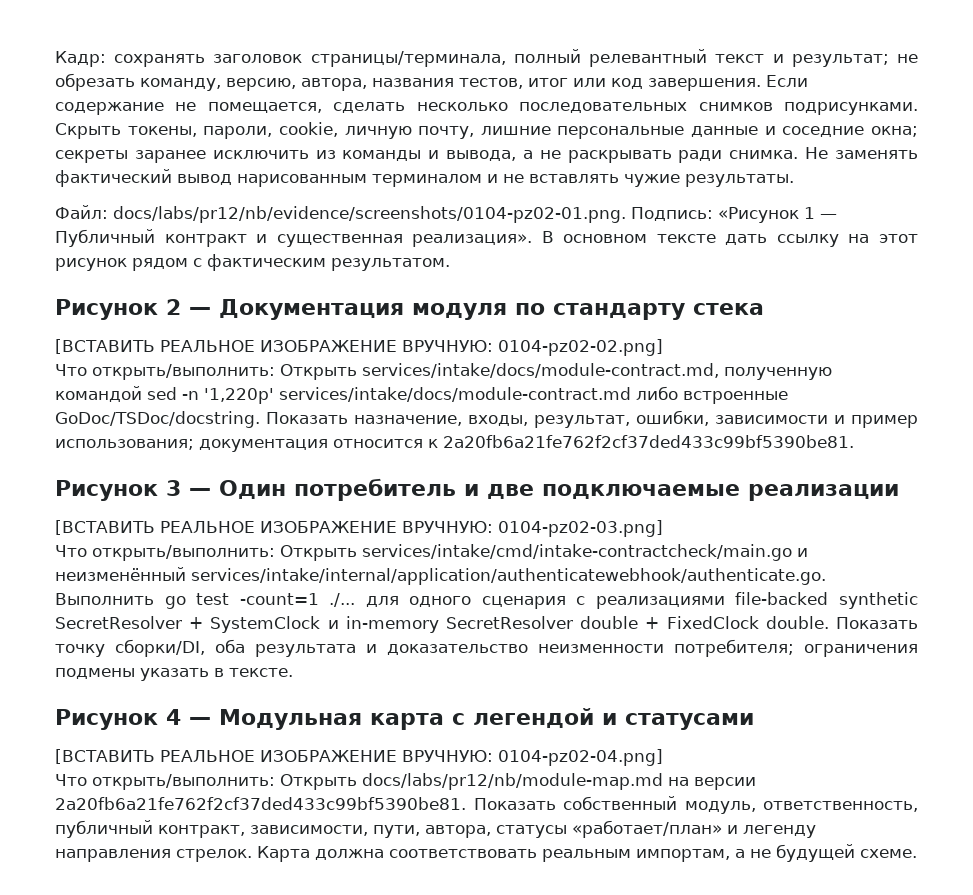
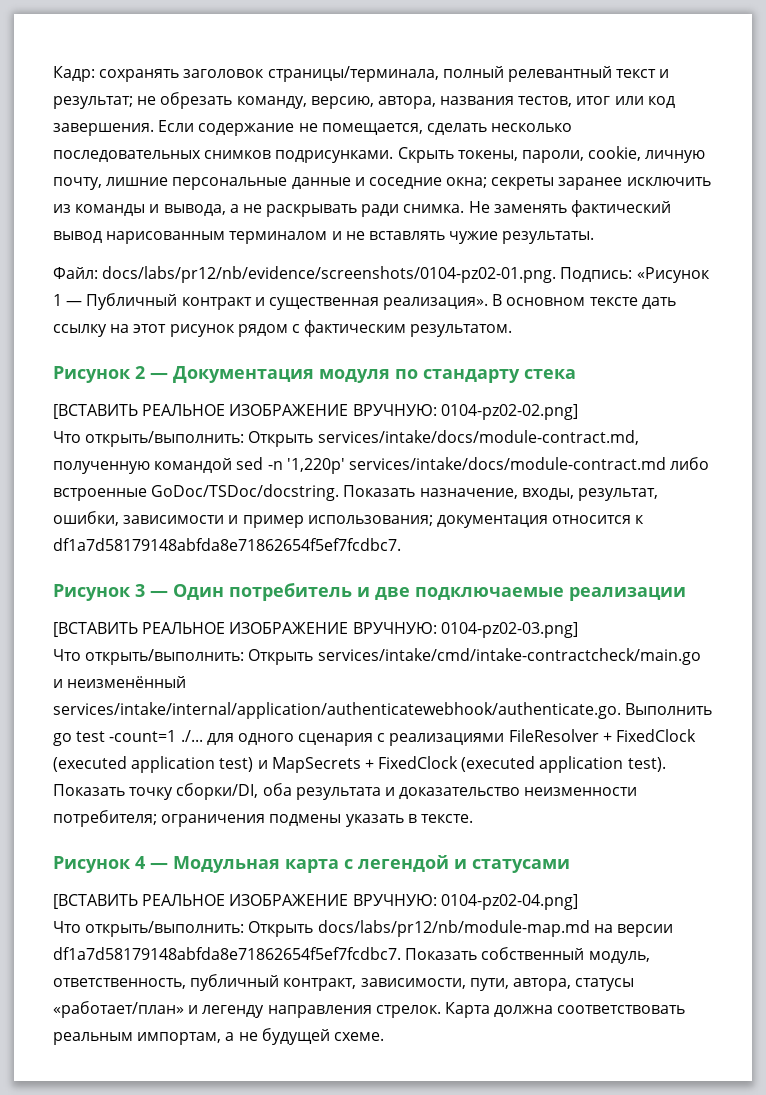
[443,435,854,448] 2a20fb6a21fe762f2cf37ded433c99bf5390be81. -> [53,538,401,551] df1a7d58179148abfda8e71862654f5ef7fcdbc7.
[735,592,918,609] [55,616,829,633] file-backed synthetic SecretResolver + SystemClock и in-memory SecretResolver double + FixedClock double. -> [508,729,697,742] [53,756,666,773] FileResolver + FixedClock (executed application test) и MapSecrets + FixedClock (executed application test).
[55,797,466,810] 2a20fb6a21fe762f2cf37ded433c99bf5390be81. -> [53,947,401,960] df1a7d58179148abfda8e71862654f5ef7fcdbc7.

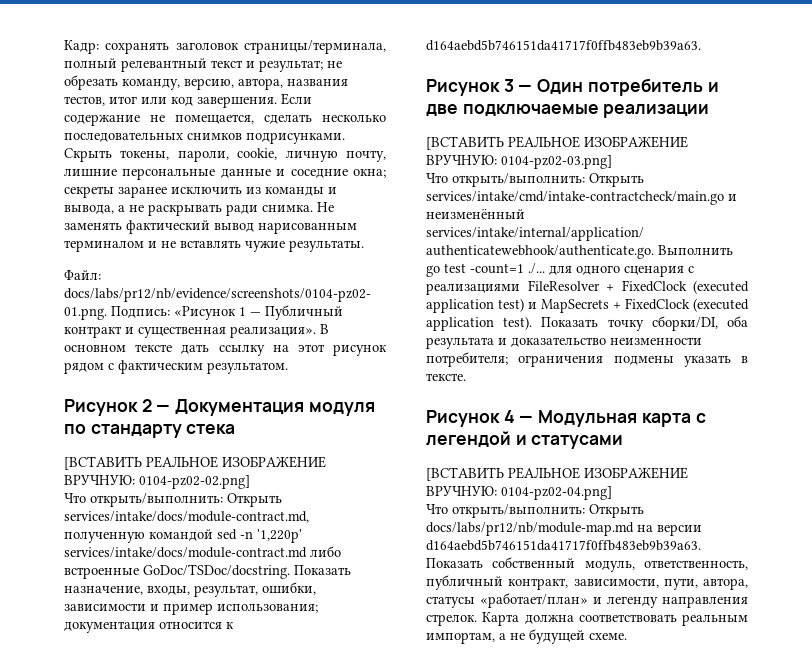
[53,538,401,551] df1a7d58179148abfda8e71862654f5ef7fcdbc7. -> [426,40,701,51] d164aebd5b746151da41717f0ffb483eb9b39a63.
[53,947,401,960] df1a7d58179148abfda8e71862654f5ef7fcdbc7. -> [426,540,701,551] d164aebd5b746151da41717f0ffb483eb9b39a63.

